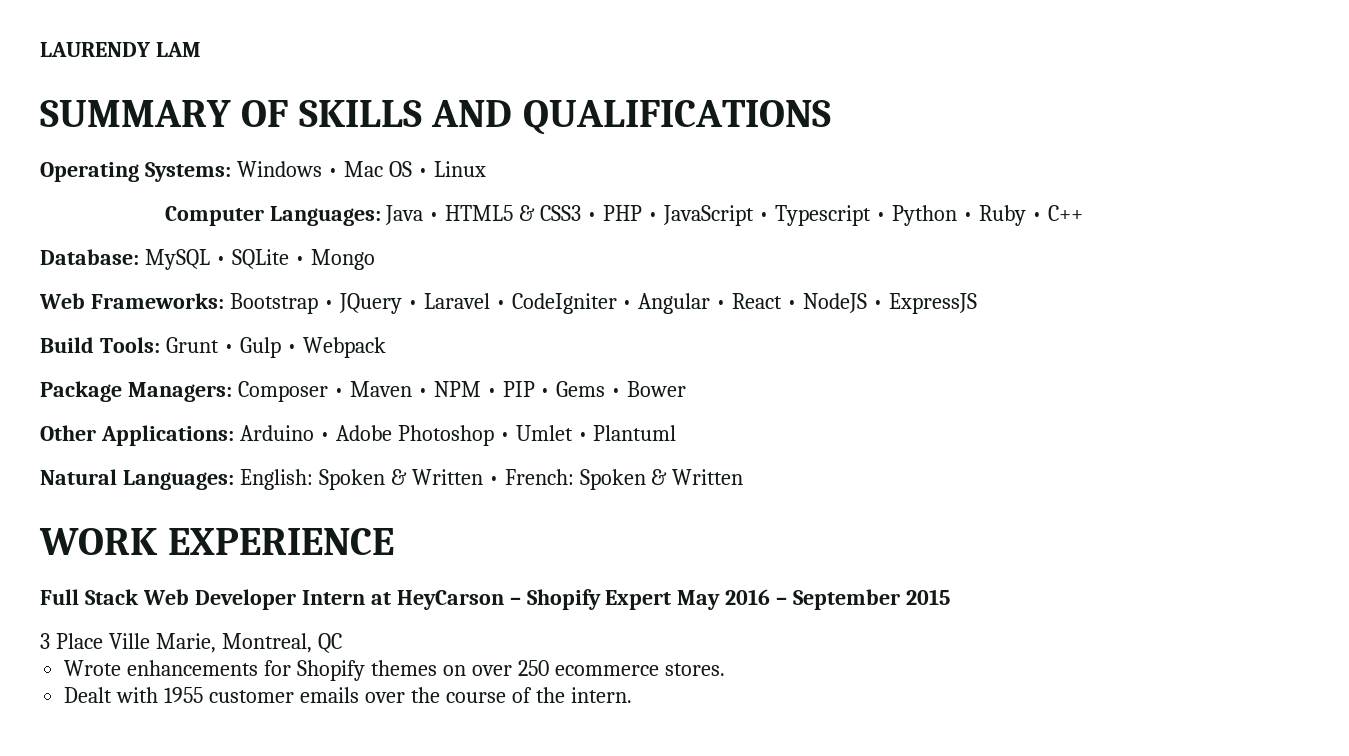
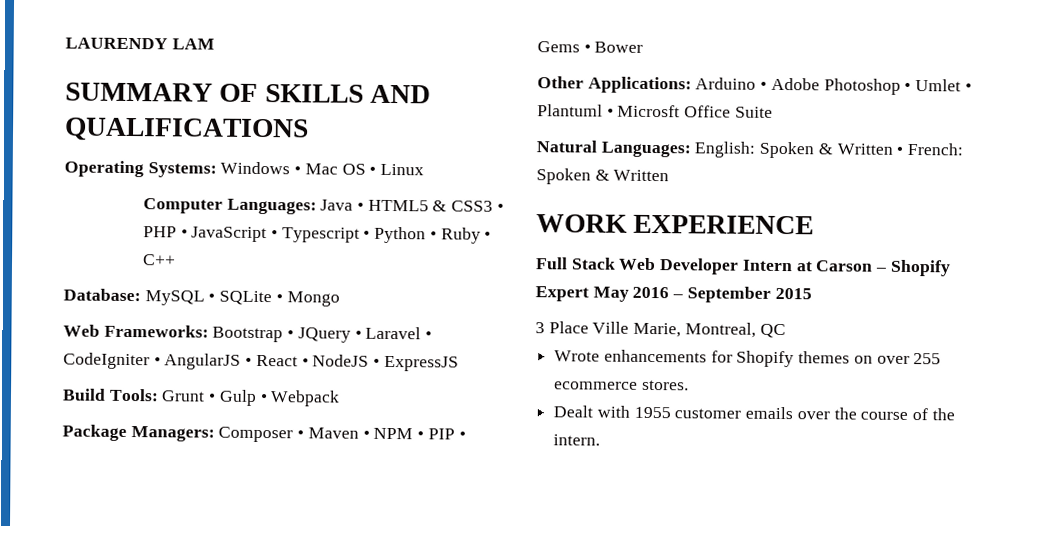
[638,293,711,314] Angular -> [164,353,242,370] AngularJS
(677, 433) none -> [606,104,773,118] • Microsft Office Suite
[396,590,504,610] HeyCarson -> [815,260,874,272] Carson
[517,660,549,676] 250 -> [913,353,942,365] 255

